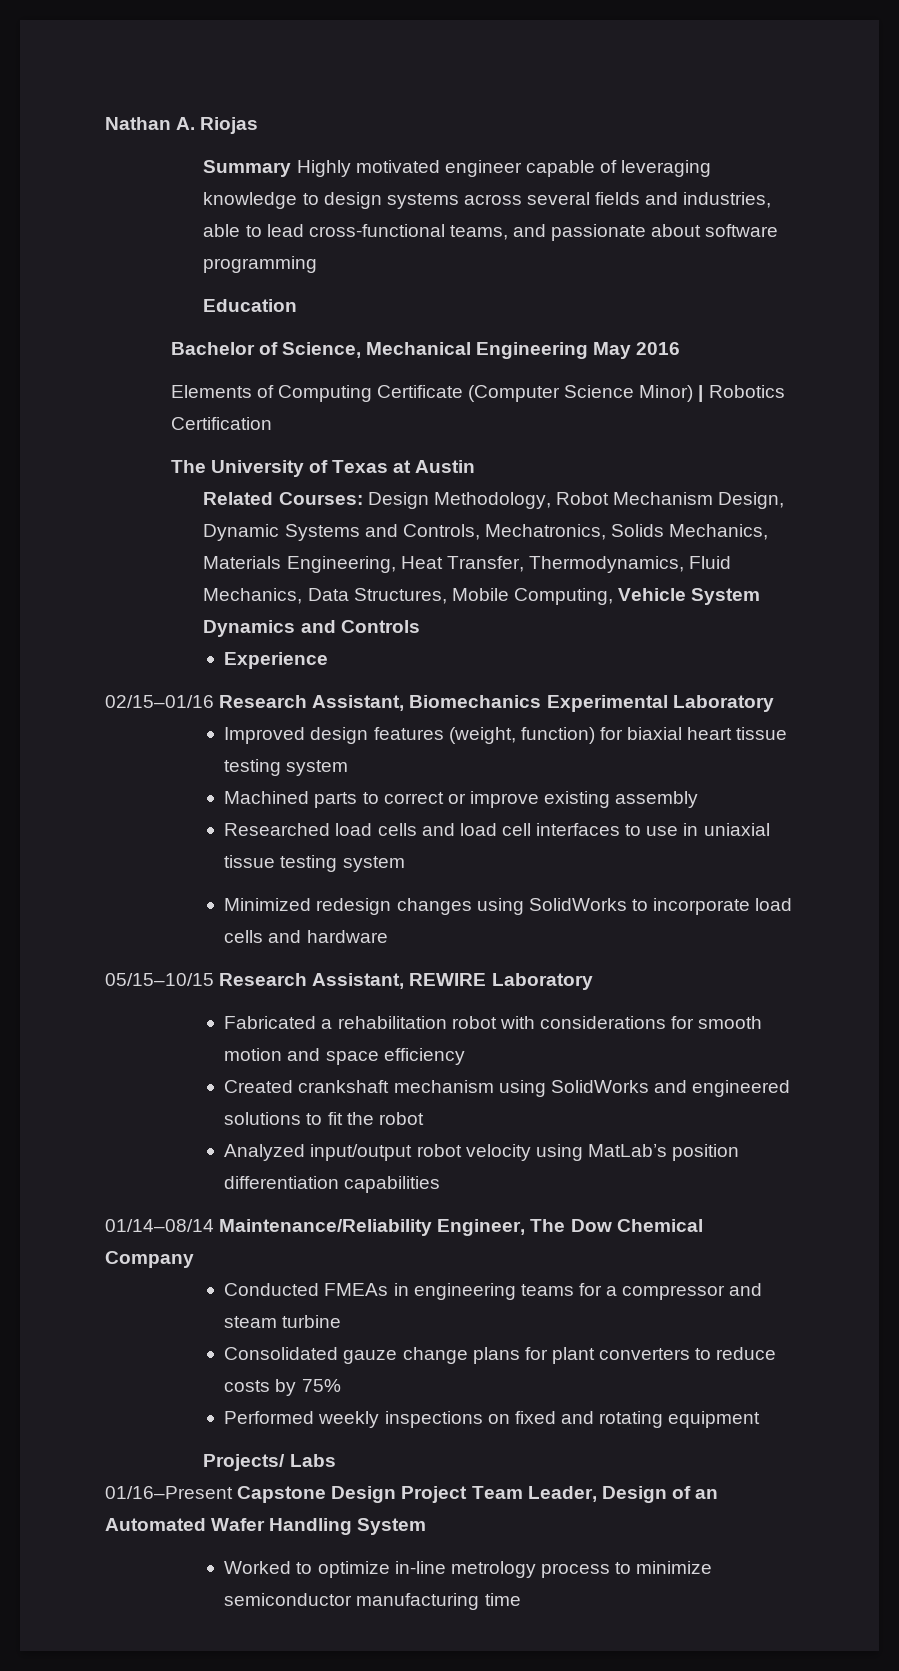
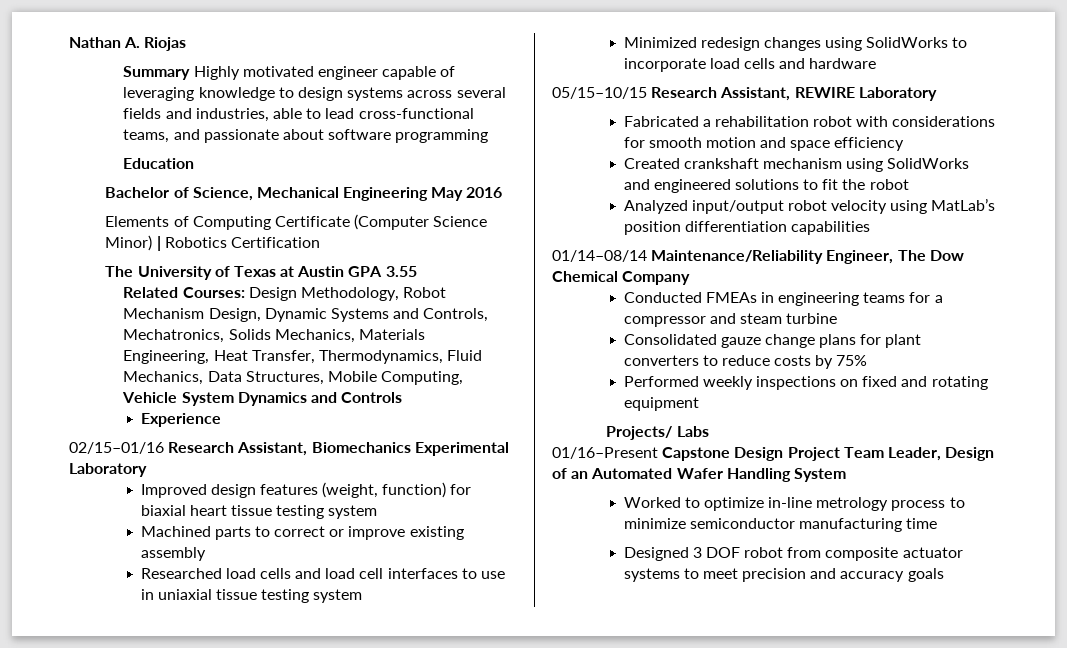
(476, 466) none -> [348,266,417,277] GPA 3.55
(521, 1599) none -> [623,547,963,561] [623,568,944,582] // Designed 3 DOF robot from composite actuator systems to meet precision and accuracy goals

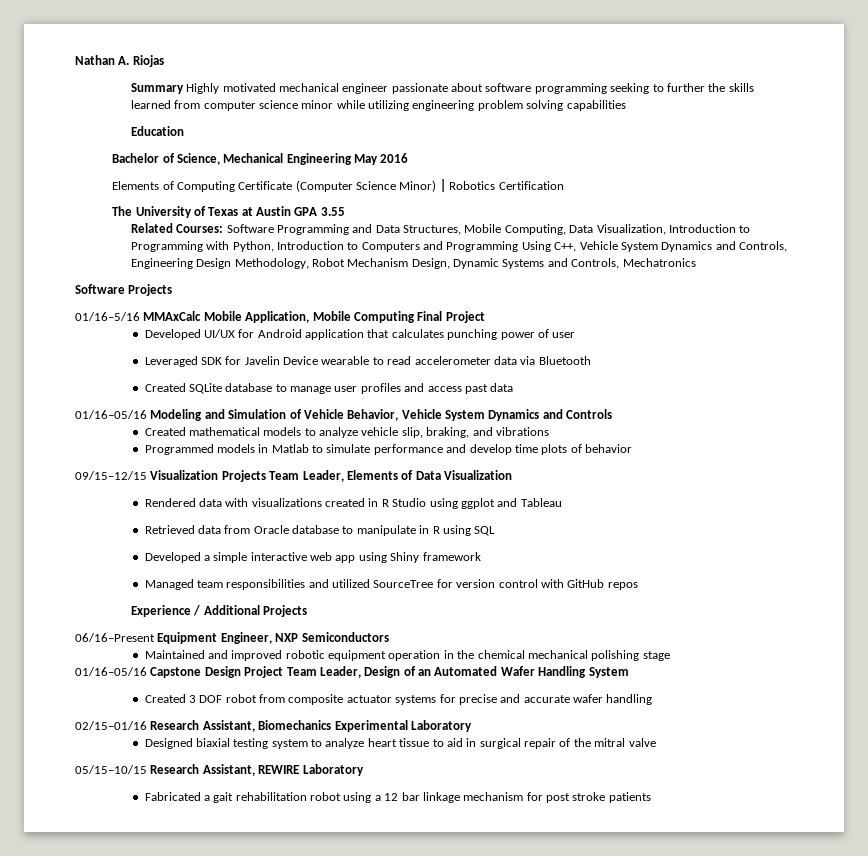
[318,66,456,80] [123,87,506,101] [123,108,474,122] [123,129,489,143] engineer capable of leveraging knowledge to design systems across several fields and industries, able to lead cross-functional teams, and passionate about software programming -> [278,83,754,94] [130,100,626,111] mechanical engineer passionate about software programming seeking to further the skills learned from computer science minor while utilizing engineering problem solving capabilities
(245, 292) none -> [226,224,751,235] [130,241,788,252] [130,258,193,269] Software Programming and Data Structures, Mobile Computing, Data Visualization, Introduction to Programming with Python, Introduction to Computers and Programming Using C++, Vehicle System Dynamics and Controls, Engineering
[123,329,426,343] [123,350,483,364] [123,371,464,385] Mechatronics, Solids Mechanics, Materials Engineering, Heat Transfer, Thermodynamics, Fluid Mechanics, Data Structures, Mobile Computing, -> [622,258,696,267] [75,284,173,296] [75,311,485,323] [144,329,576,340] [144,356,591,367] [144,383,514,394] [75,409,399,421] Mechatronics // Software Projects // 01/16–5/16 MMAxCalc Mobile Application, Mobile Computing Final Project // Developed UI/UX for Android application that calculates punching power of user // Leveraged SDK for Javelin Device wearable to read accelerometer data via Bluetooth // Created SQLite database to manage user profiles and access past data // 01/16–05/16 Modeling and Simulation of Vehicle Behavior,
[140,413,221,427] [69,442,509,456] [69,463,147,477] [140,482,472,498] [140,505,378,519] [140,526,464,540] [140,547,206,561] [140,568,506,579] [140,589,363,603] [623,37,968,51] [623,58,877,72] [552,87,937,101] [623,116,996,127] [623,137,905,151] [623,158,970,172] [623,179,909,193] [623,198,996,214] [623,221,870,235] [552,250,964,264] [552,271,691,285] [623,292,943,306] [623,313,838,327] [623,334,922,348] [623,355,868,369] [623,376,988,390] [623,397,699,411] [606,426,709,440] [552,447,658,459] Experience // 02/15–01/16 Research Assistant, Biomechanics Experimental Laboratory // Improved design features (weight, function) for biaxial heart tissue testing system // Machined parts to correct or improve existing assembly // Researched load cells and load cell interfaces to use in uniaxial tissue testing system // Minimized redesign changes using SolidWorks to incorporate load cells and hardware // 05/15–10/15 Research Assistant, REWIRE Laboratory // Fabricated a rehabilitation robot with considerations for smooth motion and space efficiency // Created crankshaft mechanism using SolidWorks and engineered solutions to fit the robot // Analyzed input/output robot velocity using MatLab’s position differentiation capabilities // 01/14–08/14 Maintenance/Reliability Engineer, The Dow Chemical Company // Conducted FMEAs in engineering teams for a compressor and steam turbine // Consolidated gauze change plans for plant converters to reduce costs by 75% // Performed weekly inspections on fixed and rotating equipment // Projects/ Labs // 01/16–Present -> [144,427,549,438] [144,444,633,455] [75,470,512,482] [144,498,562,509] [144,525,496,536] [144,552,481,563] [144,579,638,590] [130,605,307,617] [75,632,389,644] [144,650,670,661] [75,667,147,676] Created mathematical models to analyze vehicle slip, braking, and vibrations // Programmed models in Matlab to simulate performance and develop time plots of behavior // 09/15–12/15 Visualization Projects Team Leader, Elements of Data Visualization // Rendered data with visualizations created in R Studio using ggplot and Tableau // Retrieved data from Oracle database to manipulate in R using SQL // Developed a simple interactive web app using Shiny framework // Managed team responsibilities and utilized SourceTree for version control with GitHub repos // Experience / Additional Projects // 06/16–Present Equipment Engineer, NXP Semiconductors // Maintained and improved robotic equipment operation in the chemical mechanical polishing stage // 01/16–05/16
[623,497,965,511] [623,518,938,532] [623,547,689,561] Worked to optimize in-line metrology process to minimize semiconductor manufacturing time // Designed -> [144,694,186,703] Created
[683,568,944,582] to meet precision and accuracy goals -> [439,694,653,705] [75,720,472,732] [144,738,656,749] [75,764,364,776] [144,792,651,803] for precise and accurate wafer handling // 02/15–01/16 Research Assistant, Biomechanics Experimental Laboratory // Designed biaxial testing system to analyze heart tissue to aid in surgical repair of the mitral valve // 05/15–10/15 Research Assistant, REWIRE Laboratory // Fabricated a gait rehabilitation robot using a 12 bar linkage mechanism for post stroke patients

